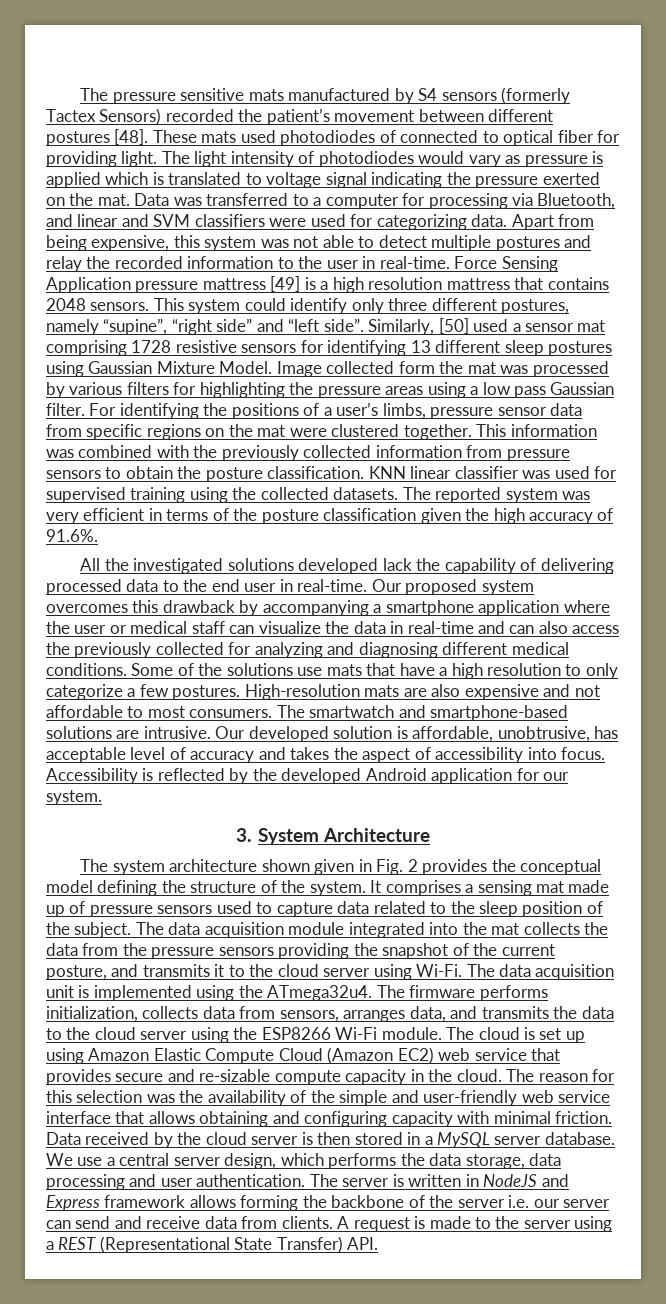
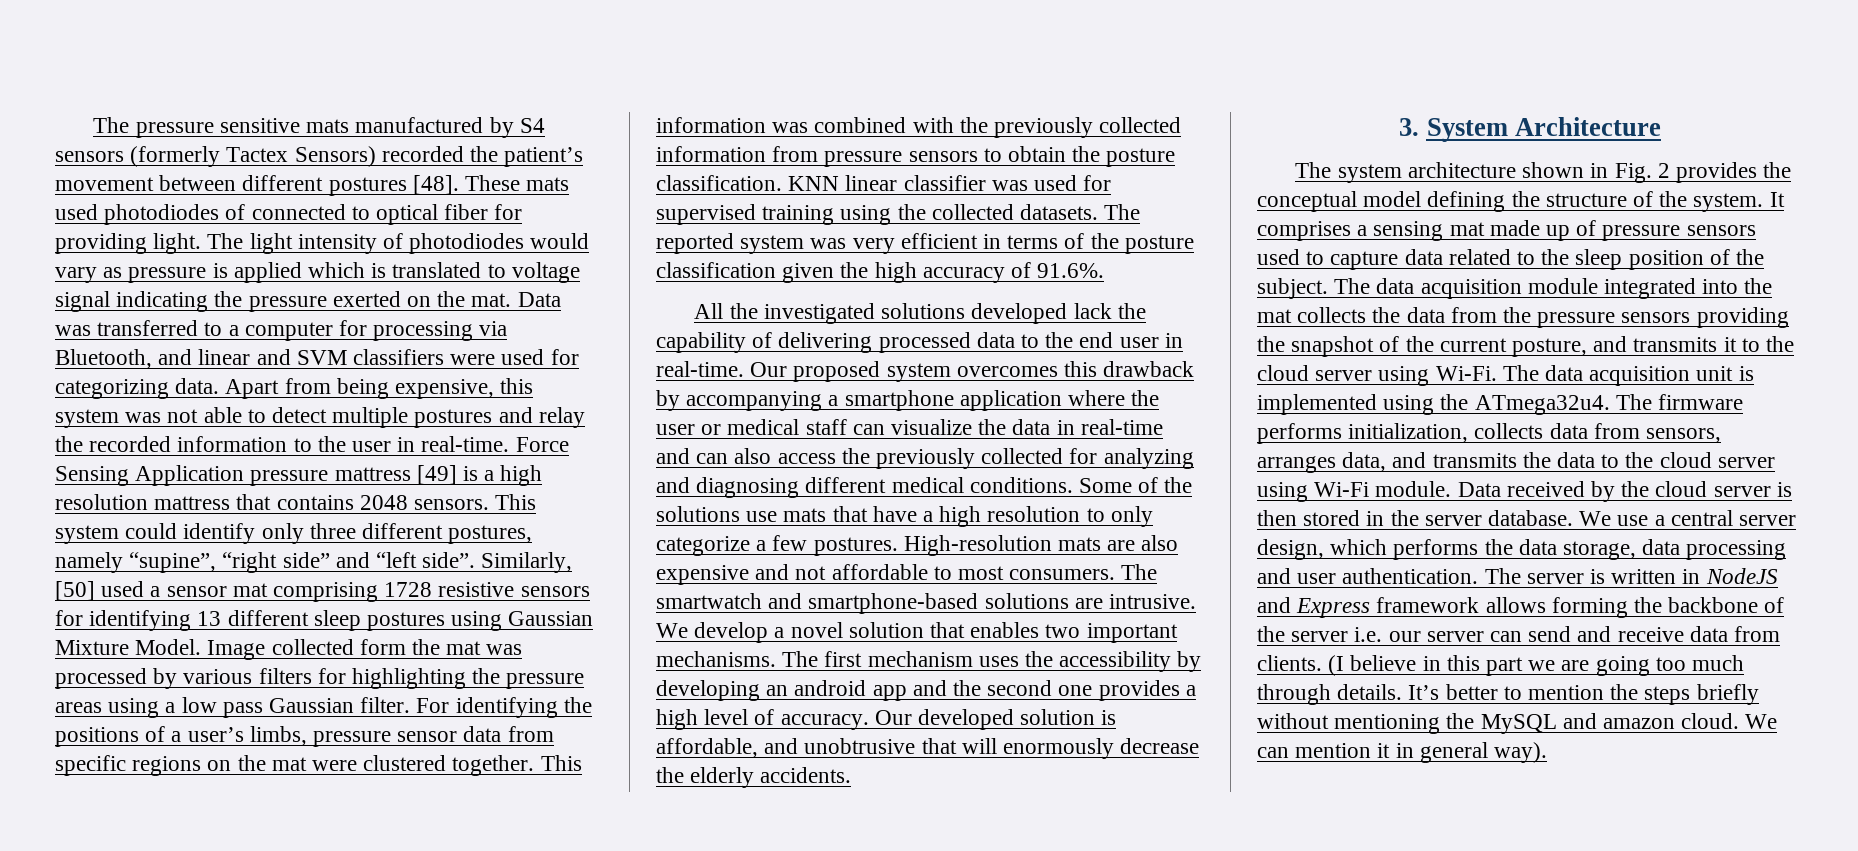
(211, 732) none -> [656,622,1178,643] [656,651,1202,672] [656,680,1196,701] [656,709,869,730] We develop a novel solution that enables two important mechanisms. The first mechanism uses the accessibility by developing an android app and the second one provides a high level of accuracy.
[497,726,619,742] [46,747,606,763] [46,768,570,784] [46,790,102,805] unobtrusive, has acceptable level of accuracy and takes the aspect of accessibility into focus. Accessibility is reflected by the developed Android application for our system. -> [764,738,1200,759] [656,767,852,788] and unobtrusive that will enormously decrease the elderly accidents.
[314,859,355,875] given -> (1585, 170) none
[233,1027,585,1043] [46,1047,561,1064] [46,1069,616,1085] [46,1090,611,1106] [46,1111,613,1127] the ESP8266 Wi-Fi module. The cloud is set up using Amazon Elastic Compute Cloud (Amazon EC2) web service that provides secure and re-sizable compute capacity in the cloud. The reason for this selection was the availability of the simple and user-friendly web service interface that allows obtaining and configuring capacity with minimal friction. -> [1314,481,1452,497] Wi-Fi module.
[424,1132,491,1148] a MySQL -> [1390,510,1419,526] the
[337,1216,613,1232] [46,1236,379,1253] A request is made to the server using a REST (Representational State Transfer) API. -> [1328,655,1745,676] [1257,684,1759,705] [1257,713,1778,734] [1257,742,1548,763] (I believe in this part we are going too much through details. It’s better to mention the steps briefly without mentioning the MySQL and amazon cloud. We can mention it in general way).

